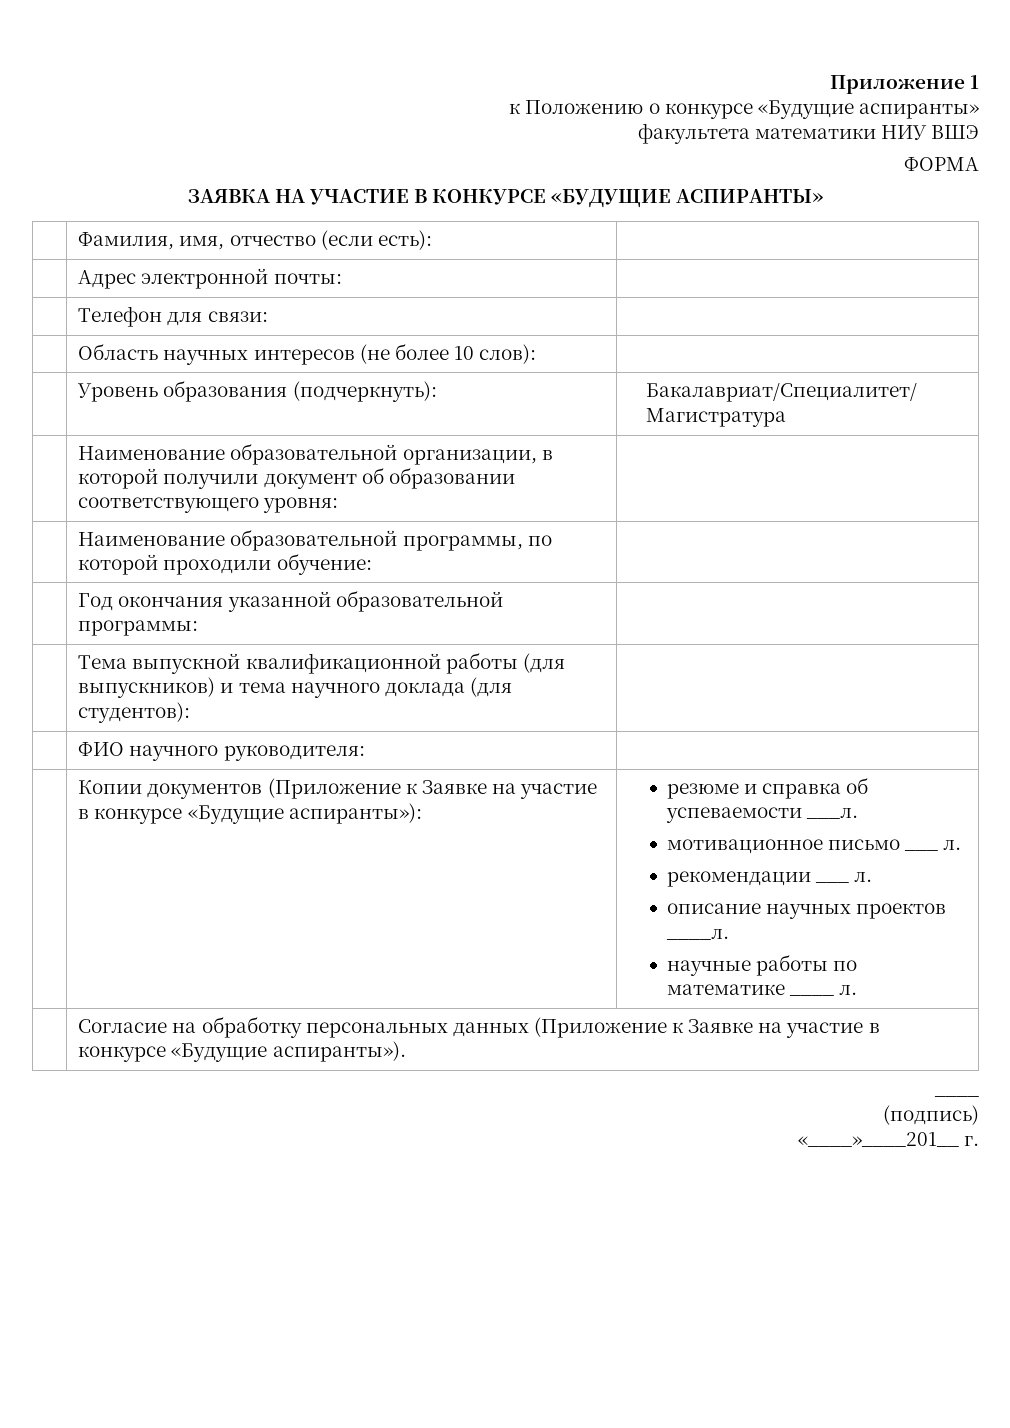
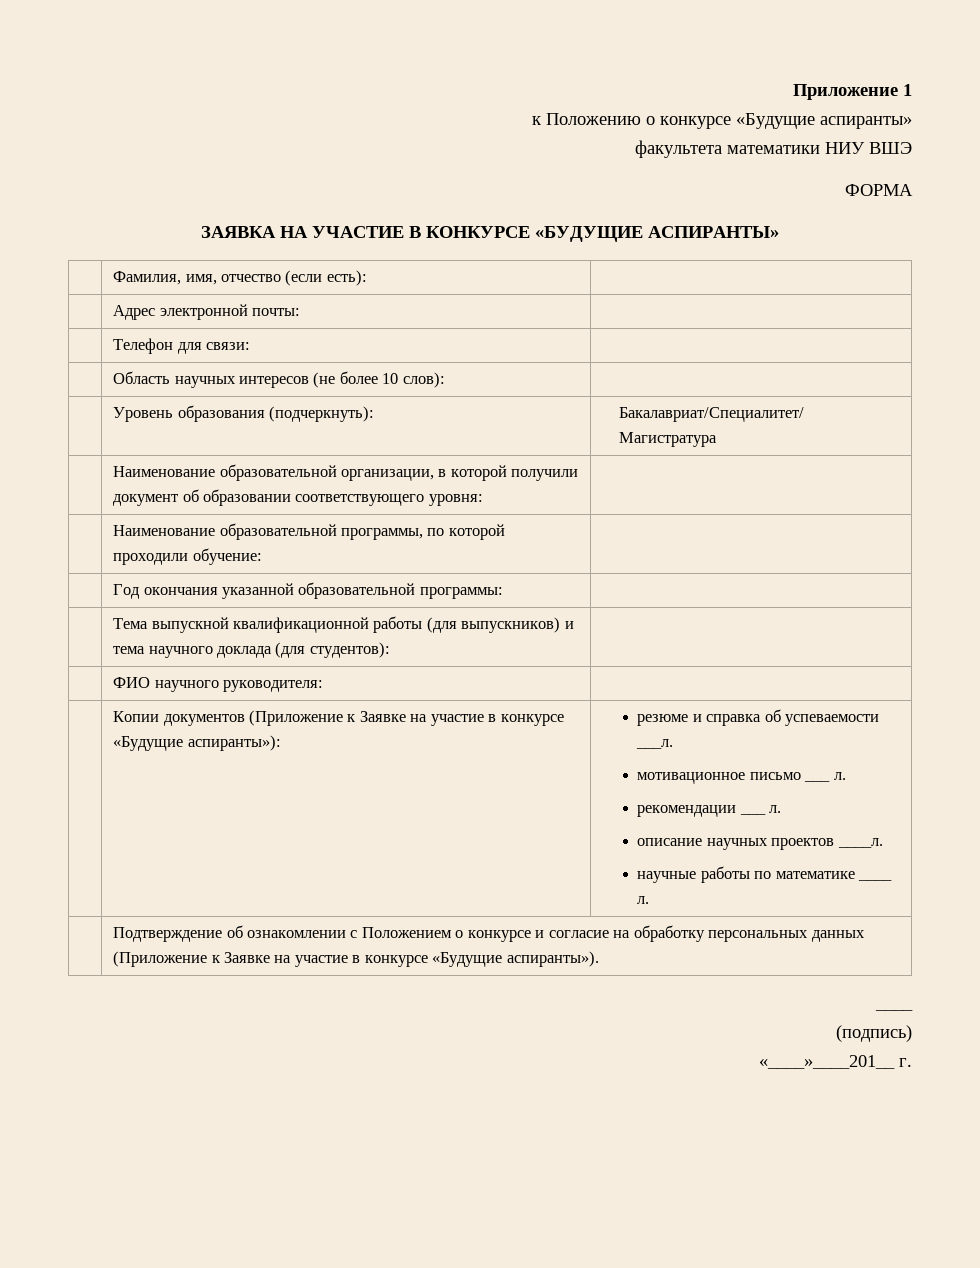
[78,1019,168,1033] Согласие -> [113,925,609,942] Подтверждение об ознакомлении с Положением о конкурсе и согласие

